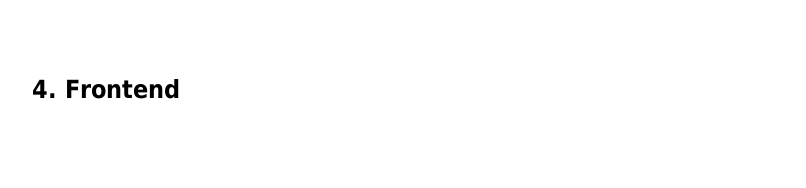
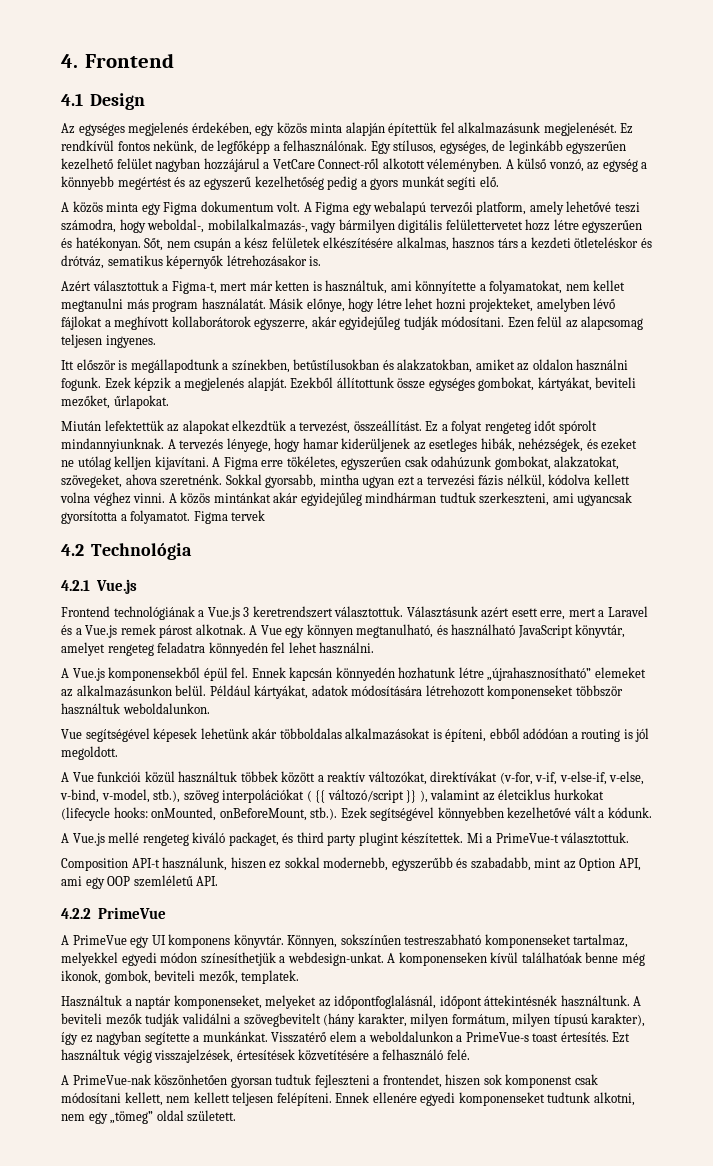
(181, 89) none -> [61,93,145,110] [61,122,634,136] [61,140,627,154] [61,158,648,172] [61,176,499,190] [61,201,640,215] [61,219,643,233] [61,237,652,251] [61,255,322,269] [61,280,626,294] [61,298,616,312] [61,316,644,330] [61,334,156,348] [61,359,629,373] [61,377,637,391] [61,395,169,409] [61,420,597,434] [61,438,638,452] [61,456,620,470] [61,474,630,488] [60,492,633,506] [61,510,266,524] [61,543,192,560] [61,579,137,594] [61,606,648,620] [61,624,626,638] [61,642,375,656] [61,667,646,681] [61,685,623,699] [61,703,210,715] [61,728,650,742] [61,746,118,760] [61,771,645,785] [60,789,604,803] [61,807,652,821] [61,832,630,846] [61,857,641,871] [61,875,219,889] [61,907,166,919] [61,934,629,948] [61,952,645,966] [61,970,300,984] [61,995,642,1009] [61,1013,646,1027] [61,1031,631,1045] [61,1049,470,1063] [61,1074,598,1088] [61,1092,635,1106] [61,1110,237,1124] // 4.1 Design // Az egységes megjelenés érdekében, egy közös minta alapján építettük fel alkalmazásunk megjelenését. Ez rendkívül fontos nekünk, de legfőképp a felhasználónak. Egy stílusos, egységes, de leginkább egyszerűen kezelhető felület nagyban hozzájárul a VetCare Connect-ről alkotott véleményben. A külső vonzó, az egység a könnyebb megértést és az egyszerű kezelhetőség pedig a gyors munkát segíti elő. // A közös minta egy Figma dokumentum volt. A Figma egy webalapú tervezői platform, amely lehetővé teszi számodra, hogy weboldal-, mobilalkalmazás-, vagy bármilyen digitális felülettervetet hozz létre egyszerűen és hatékonyan. Sőt, nem csupán a kész felületek elkészítésére alkalmas, hasznos társ a kezdeti ötleteléskor és drótváz, sematikus képernyők létrehozásakor is. // Azért választottuk a Figma-t, mert már ketten is használtuk, ami könnyítette a folyamatokat, nem kellet megtanulni más program használatát. Másik előnye, hogy létre lehet hozni projekteket, amelyben lévő fájlokat a meghívott kollaborátorok egyszerre, akár egyidejűleg tudják módosítani. Ezen felül az alapcsomag teljesen ingyenes. // Itt először is megállapodtunk a színekben, betűstílusokban és alakzatokban, amiket az oldalon használni fogunk. Ezek képzik a megjelenés alapját. Ezekből állítottunk össze egységes gombokat, kártyákat, beviteli mezőket, űrlapokat. // Miután lefektettük az alapokat elkezdtük a tervezést, összeállítást. Ez a folyat rengeteg időt spórolt mindannyiunknak. A tervezés lényege, hogy hamar kiderüljenek az esetleges hibák, nehézségek, és ezeket ne utólag kelljen kijavítani. A Figma erre tökéletes, egyszerűen csak odahúzunk gombokat, alakzatokat, szövegeket, ahova szeretnénk. Sokkal gyorsabb, mintha ugyan ezt a tervezési fázis nélkül, kódolva kellett volna véghez vinni. A közös mintánkat akár egyidejűleg mindhárman tudtuk szerkeszteni, ami ugyancsak gyorsította a folyamatot. Figma tervek // 4.2 Technológia // 4.2.1 Vue.js // Frontend technológiának a Vue.js 3 keretrendszert választottuk. Választásunk azért esett erre, mert a Laravel és a Vue.js remek párost alkotnak. A Vue egy könnyen megtanulható, és használható JavaScript könyvtár, amelyet rengeteg feladatra könnyedén fel lehet használni. // A Vue.js komponensekből épül fel. Ennek kapcsán könnyedén hozhatunk létre „újrahasznosítható” elemeket az alkalmazásunkon belül. Például kártyákat, adatok módosítására létrehozott komponenseket többször használtuk weboldalunkon. // Vue segítségével képesek lehetünk akár többoldalas alkalmazásokat is építeni, ebből adódóan a routing is jól megoldott. // A Vue funkciói közül használtuk többek között a reaktív változókat, direktívákat (v-for, v-if, v-else-if, v-else, v-bind, v-model, stb.), szöveg interpolációkat ( {{ változó/script }} ), valamint az életciklus hurkokat (lifecycle hooks: onMounted, onBeforeMount, stb.). Ezek segítségével könnyebben kezelhetővé vált a kódunk. // A Vue.js mellé rengeteg kiváló packaget, és third party plugint készítettek. Mi a PrimeVue-t választottuk. // Composition API-t használunk, hiszen ez sokkal modernebb, egyszerűbb és szabadabb, mint az Option API, ami egy OOP szemléletű API. // 4.2.2 PrimeVue // A PrimeVue egy UI komponens könyvtár. Könnyen, sokszínűen testreszabható komponenseket tartalmaz, melyekkel egyedi módon színesíthetjük a webdesign-unkat. A komponenseken kívül találhatóak benne még ikonok, gombok, beviteli mezők, templatek. // Használtuk a naptár komponenseket, melyeket az időpontfoglalásnál, időpont áttekintésnék használtunk. A beviteli mezők tudják validálni a szövegbevitelt (hány karakter, milyen formátum, milyen típusú karakter), így ez nagyban segítette a munkánkat. Visszatérő elem a weboldalunkon a PrimeVue-s toast értesítés. Ezt használtuk végig visszajelzések, értesítések közvetítésére a felhasználó felé. // A PrimeVue-nak köszönhetően gyorsan tudtuk fejleszteni a frontendet, hiszen sok komponenst csak módosítani kellett, nem kellett teljesen felépíteni. Ennek ellenére egyedi komponenseket tudtunk alkotni, nem egy „tömeg” oldal született.

